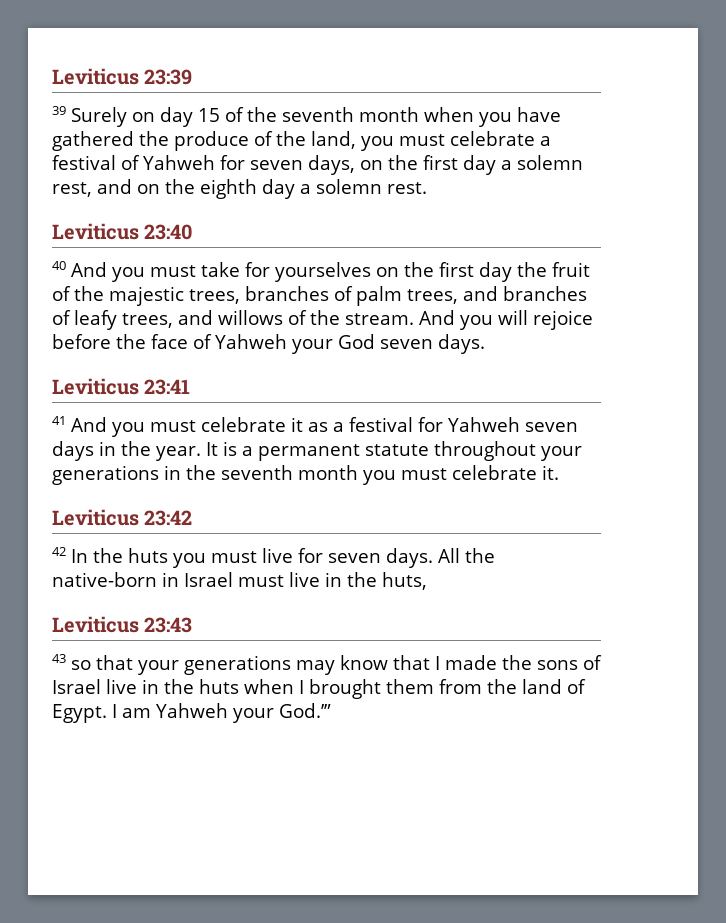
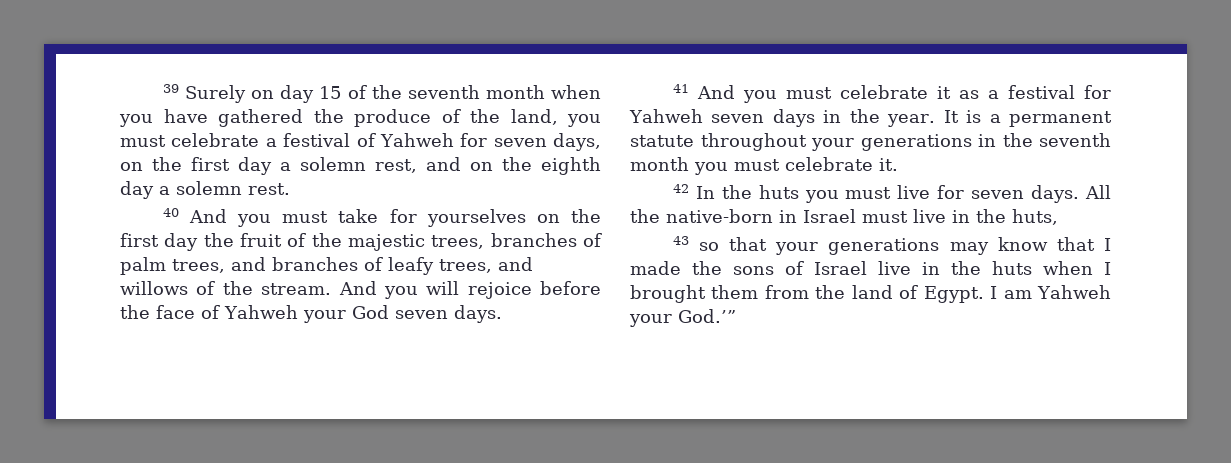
[52,68,193,85] Leviticus 23:39 // -> (162, 88) none
[52,223,193,240] // Leviticus 23:40 -> (290, 189) none
[52,378,191,395] // Leviticus 23:41 -> (502, 314) none
[52,509,193,526] // Leviticus 23:42 -> (898, 164) none
[52,616,193,633] // Leviticus 23:43 -> (1058, 217) none

